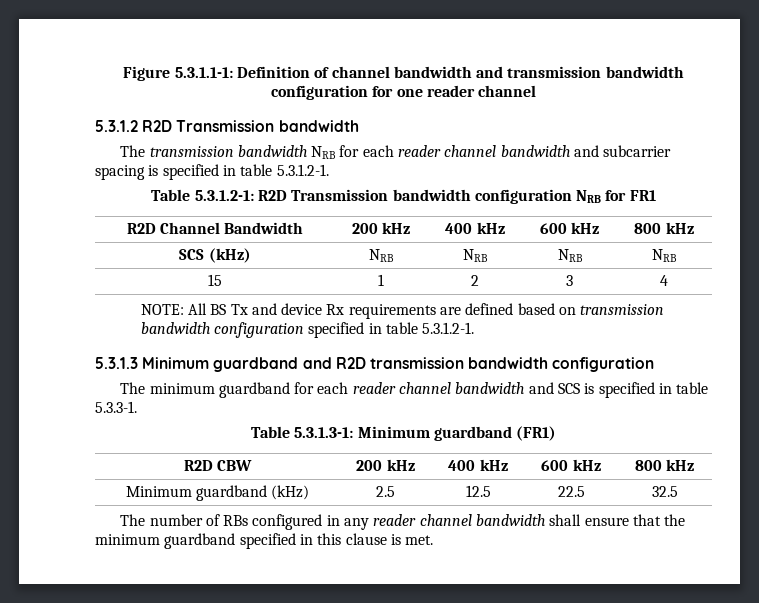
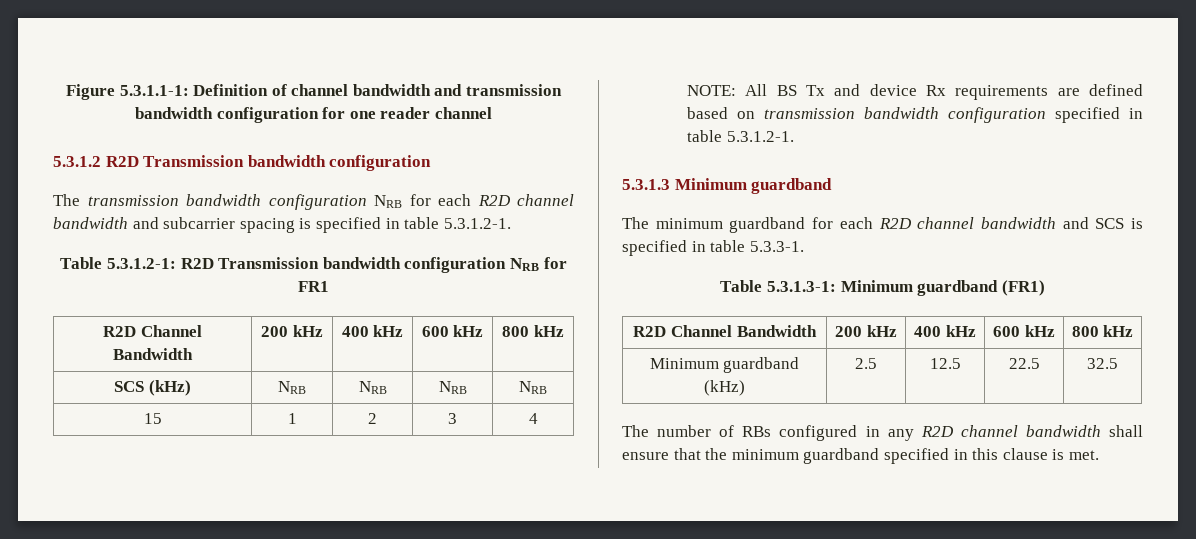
(359, 126) none -> [329,155,432,171] configuration
(307, 151) none -> [268,194,367,210] configuration
[398,145,442,157] reader -> [477,195,511,206] R2D
[302,357,655,372] and R2D transmission bandwidth configuration -> (833, 186) none
[352,382,396,394] reader -> [878,218,912,229] R2D
[217,460,253,471] CBW -> [671,325,817,337] Channel Bandwidth
[373,514,417,526] reader -> [920,426,954,437] R2D

